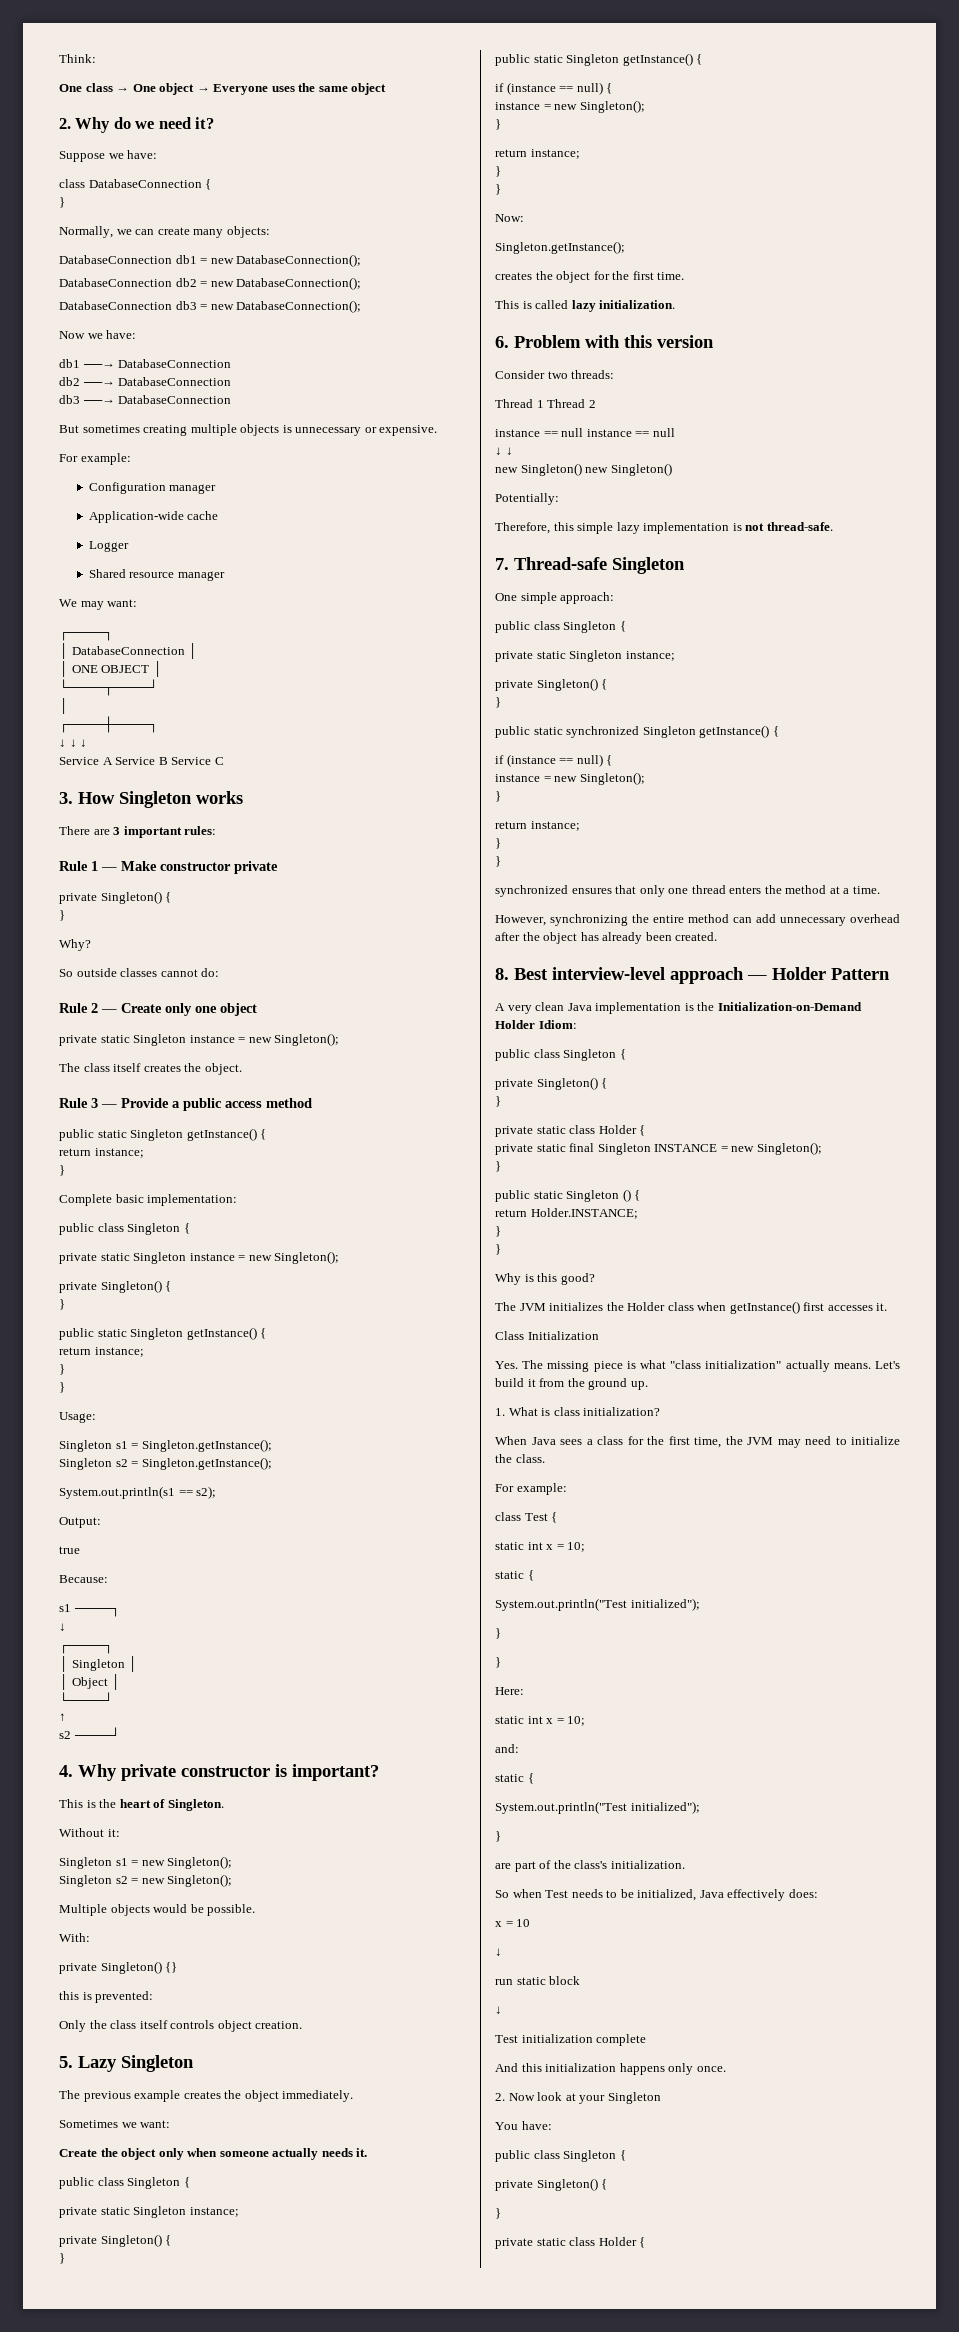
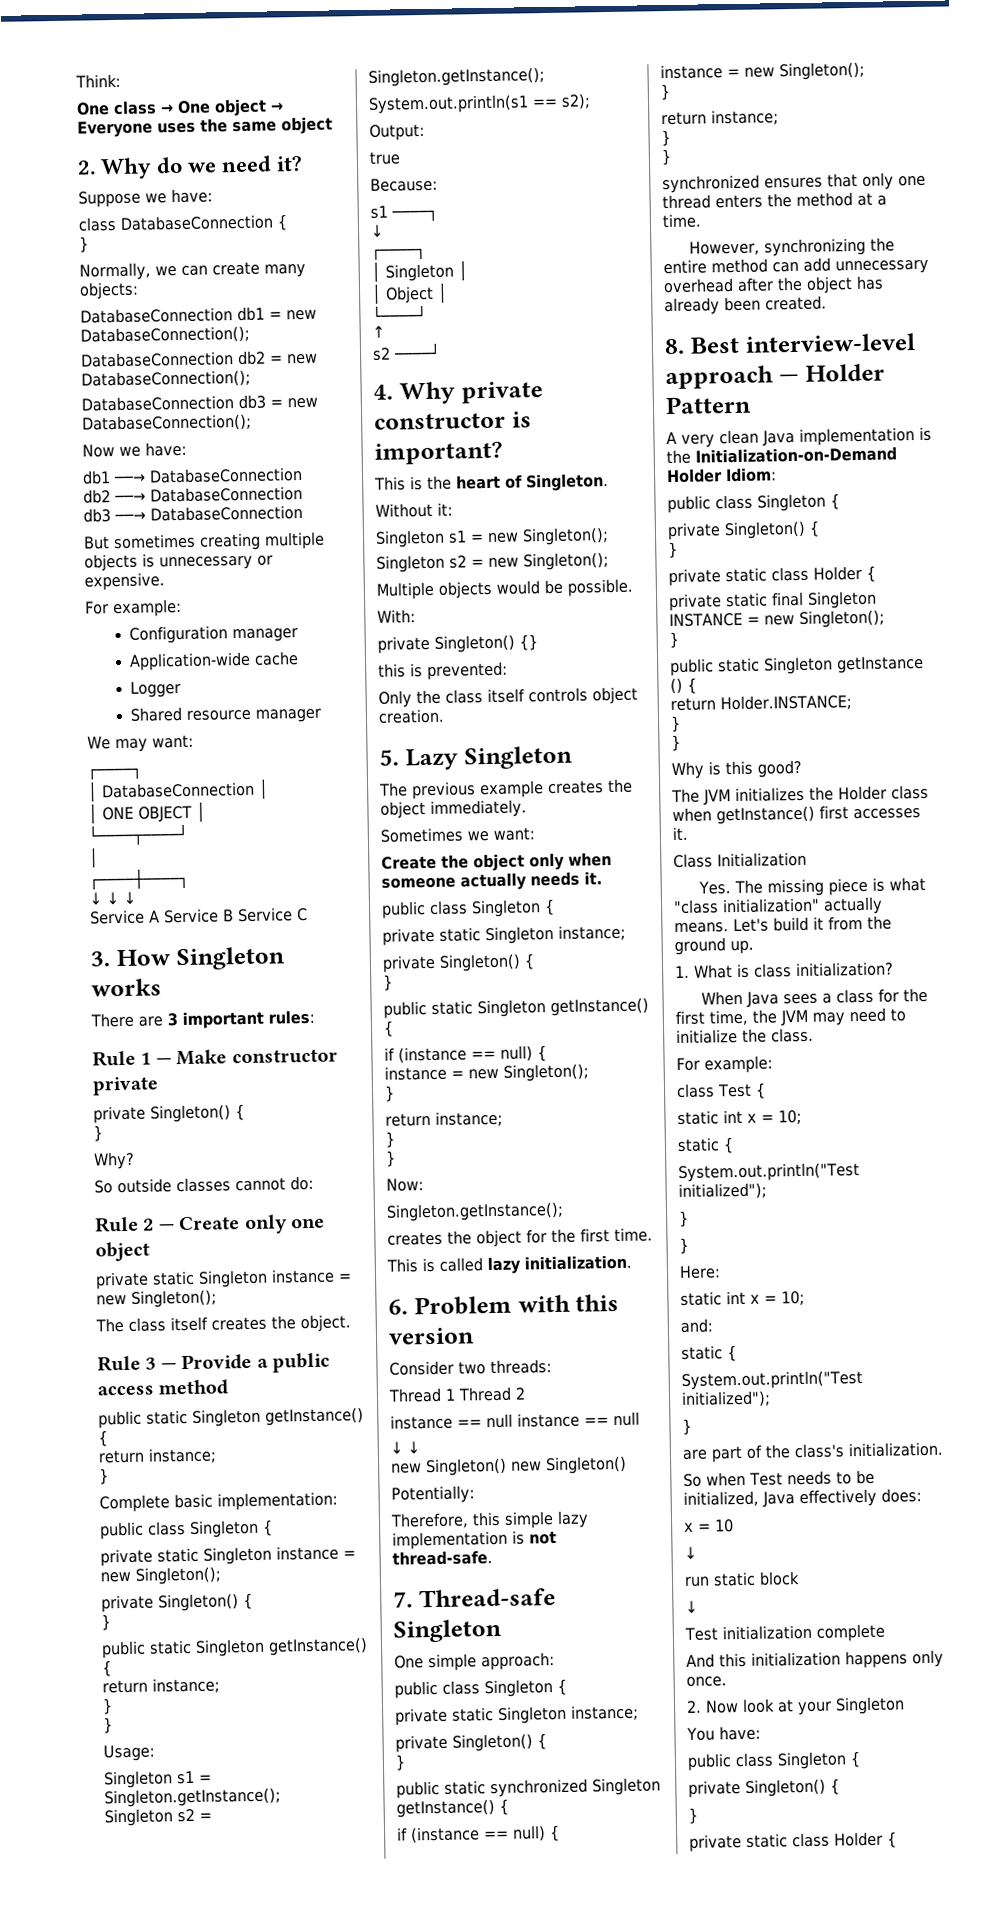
(620, 1196) none -> [837,655,924,674] getInstance

